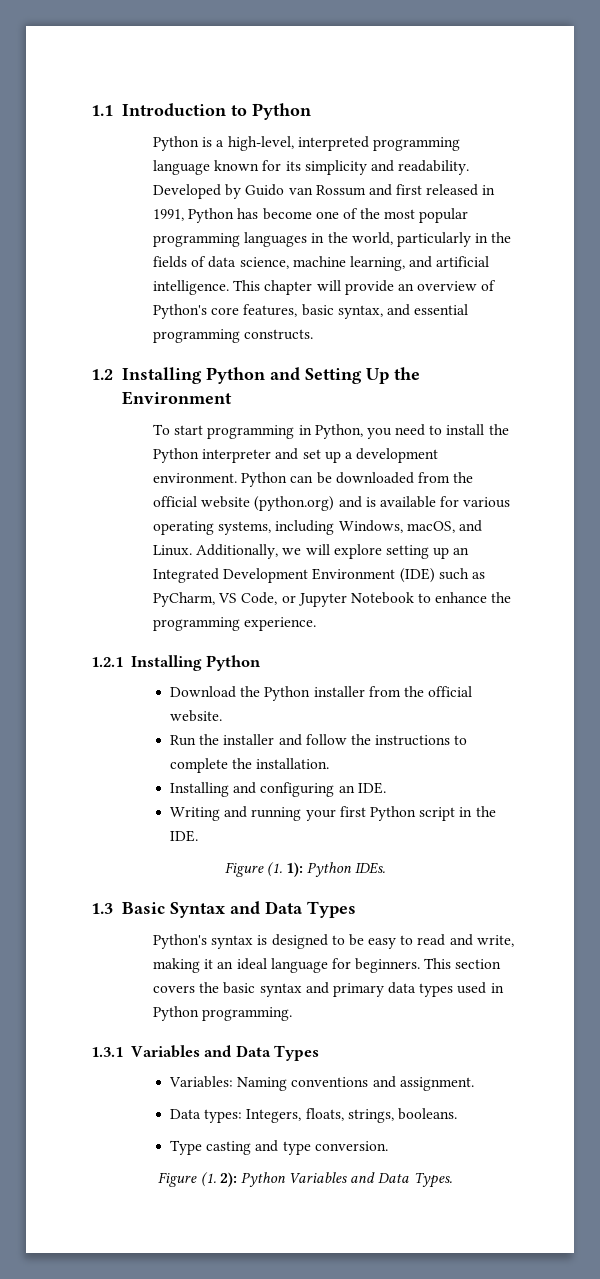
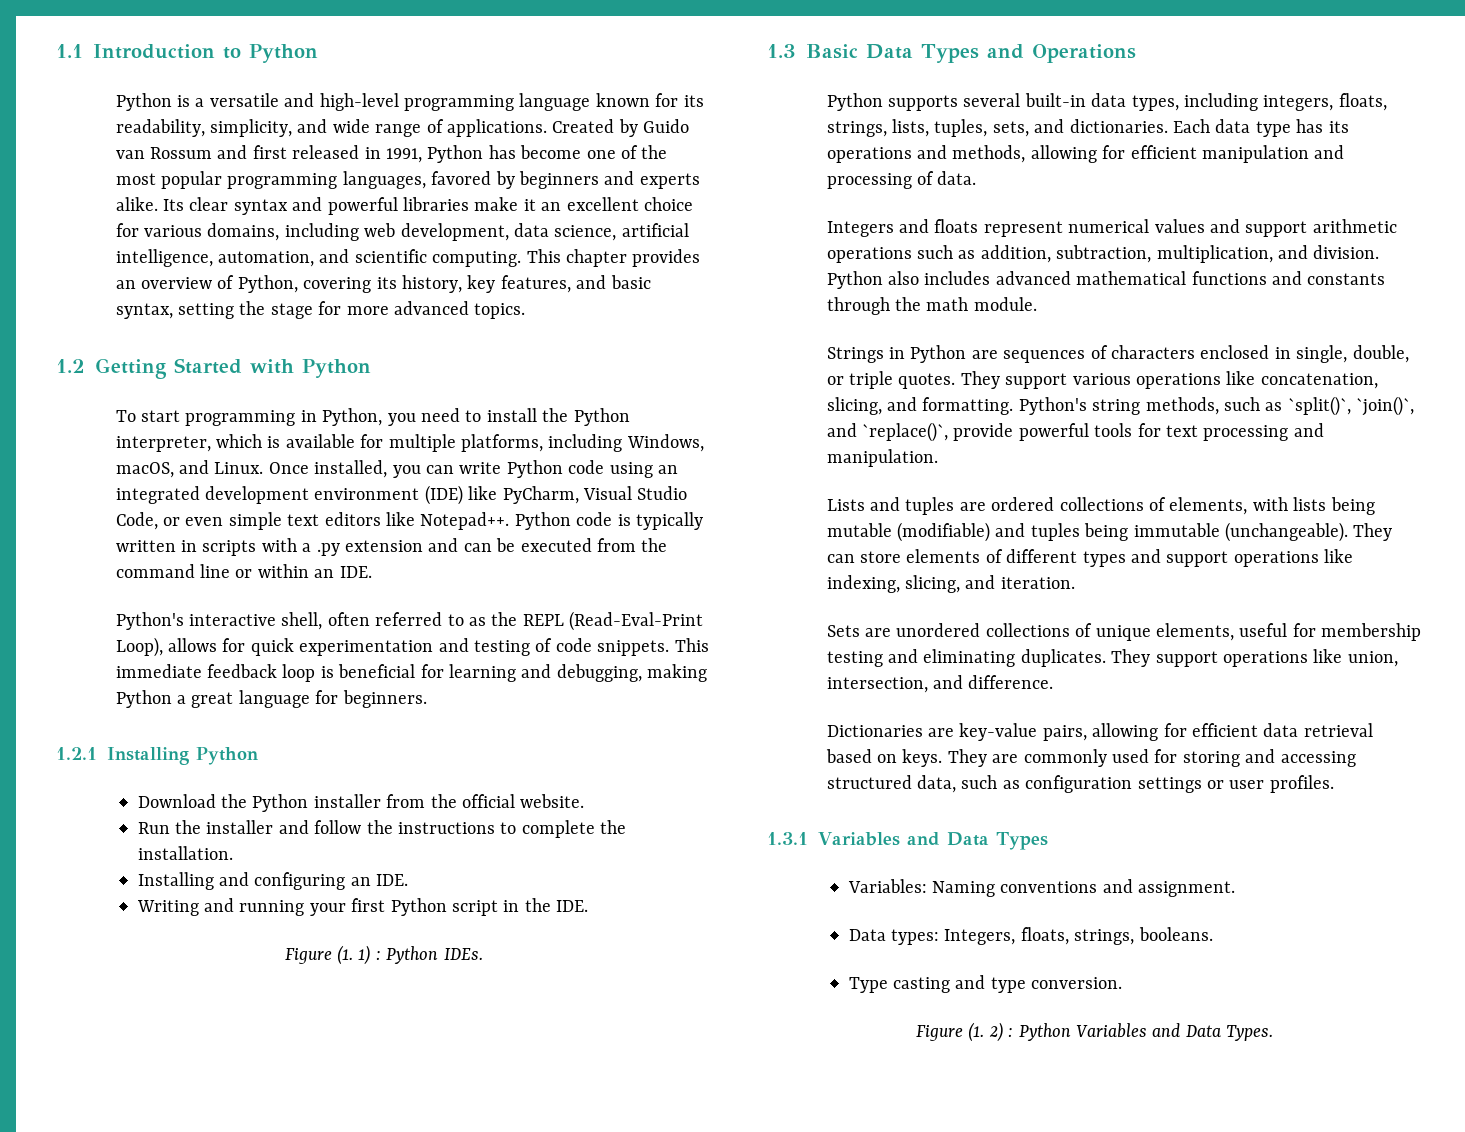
[227,136,369,151] high-level, interpreted -> [209,93,399,111] versatile and high-level
[304,160,470,175] [152,184,221,199] simplicity and readability. Developed -> [115,119,615,137] readability, simplicity, and wide range of applications. Created
[244,232,512,247] [152,256,490,271] [152,280,497,295] [152,304,469,319] [152,329,314,343] [91,367,420,384] [121,391,232,405] languages in the world, particularly in the fields of data science, machine learning, and artificial intelligence. This chapter will provide an overview of Python's core features, basic syntax, and essential programming constructs. // 1.2 Installing Python and Setting Up the Environment -> [342,171,700,189] [115,197,694,215] [115,223,689,241] [115,249,701,267] [115,275,651,293] [115,301,526,319] [56,358,371,379] languages, favored by beginners and experts alike. Its clear syntax and powerful libraries make it an excellent choice for various domains, including web development, data science, artificial intelligence, automation, and scientific computing. This chapter provides an overview of Python, covering its history, key features, and basic syntax, setting the stage for more advanced topics. // 1.2 Getting Started with Python
[202,448,439,463] [152,472,474,487] [152,496,511,511] [152,521,272,535] interpreter and set up a development environment. Python can be downloaded from the official website (python.org) and is available for various operating systems, -> [115,434,544,452] interpreter, which is available for multiple platforms,
[196,544,470,559] [152,568,485,583] [152,592,512,607] [152,617,317,631] Additionally, we will explore setting up an Integrated Development Environment (IDE) such as PyCharm, VS Code, or Jupyter Notebook to enhance the programming experience. -> [268,460,679,478] [115,485,688,505] [115,512,704,530] [115,538,668,556] [115,564,372,578] [115,611,704,631] [115,637,709,657] [115,664,708,682] [115,690,427,708] Once installed, you can write Python code using an integrated development environment (IDE) like PyCharm, Visual Studio Code, or even simple text editors like Notepad++. Python code is typically written in scripts with a .py extension and can be executed from the command line or within an IDE. // Python's interactive shell, often referred to as the REPL (Read-Eval-Print Loop), allows for quick experimentation and testing of code snippets. This immediate feedback loop is beneficial for learning and debugging, making Python a great language for beginners.
[286,862,303,877] 1): -> [358,945,381,965] 1) :
[169,901,356,918] [152,934,514,949] [152,958,502,973] [152,982,504,997] [152,1006,293,1021] Syntax and Data Types // Python's syntax is designed to be easy to read and write, making it an ideal language for beginners. This section covers the basic syntax and primary data types used in Python programming. -> [866,44,1136,63] [826,93,1387,111] [826,119,1349,137] [826,145,1345,163] [826,171,977,189] [826,219,1397,237] [826,245,1380,263] [826,271,1386,289] [826,297,1037,315] [826,345,1409,363] [826,371,1378,389] [826,396,1415,416] [826,422,1324,442] [826,449,938,467] [826,497,1375,515] [826,522,1393,542] [826,549,1354,567] [826,575,1075,593] [826,623,1422,641] [826,649,1398,667] [826,675,1054,693] [826,723,1373,741] [825,749,1356,767] [826,775,1334,793] Data Types and Operations // Python supports several built-in data types, including integers, floats, strings, lists, tuples, sets, and dictionaries. Each data type has its operations and methods, allowing for efficient manipulation and processing of data. // Integers and floats represent numerical values and support arithmetic operations such as addition, subtraction, multiplication, and division. Python also includes advanced mathematical functions and constants through the math module. // Strings in Python are sequences of characters enclosed in single, double, or triple quotes. They support various operations like concatenation, slicing, and formatting. Python's string methods, such as `split()`, `join()`, and `replace()`, provide powerful tools for text processing and manipulation. // Lists and tuples are ordered collections of elements, with lists being mutable (modifiable) and tuples being immutable (unchangeable). They can store elements of different types and support operations like indexing, slicing, and iteration. // Sets are unordered collections of unique elements, useful for membership testing and eliminating duplicates. They support operations like union, intersection, and difference. // Dictionaries are key-value pairs, allowing for efficient data retrieval based on keys. They are commonly used for storing and accessing structured data, such as configuration settings or user profiles.
[219,1172,237,1187] 2): -> [988,1022,1014,1042] 2) :

